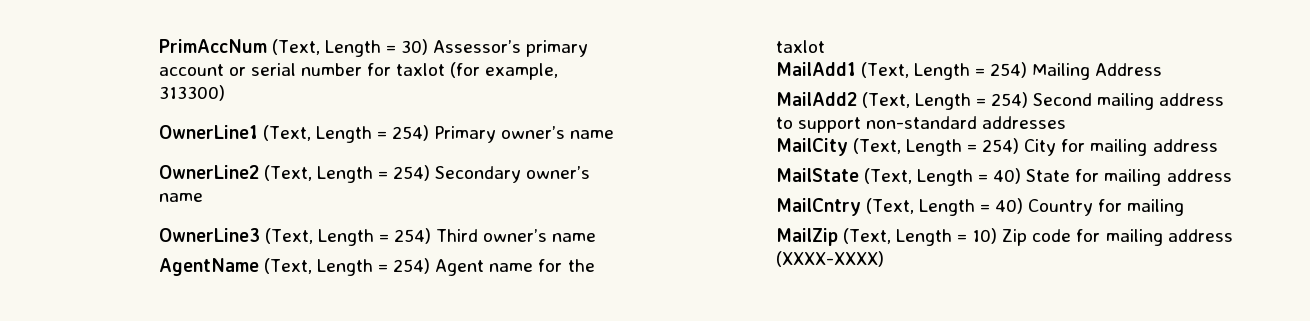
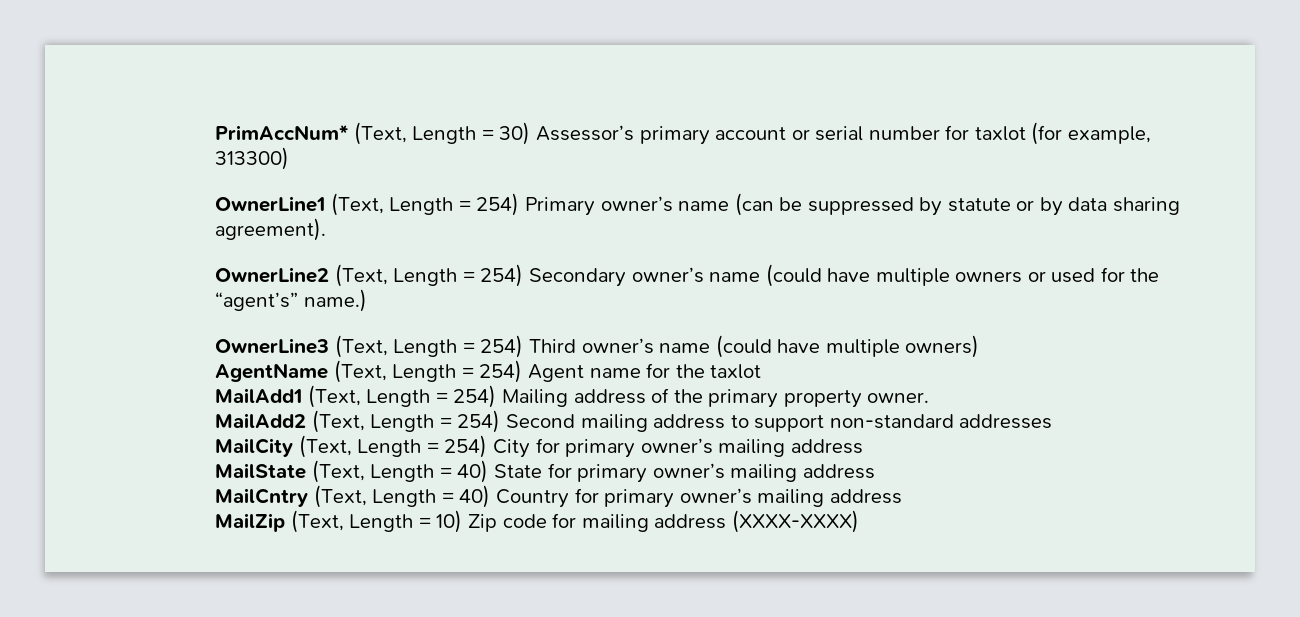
[158,39,267,53] PrimAccNum -> [215,125,349,140] PrimAccNum*
(615, 134) none -> [734,193,1180,216] [215,218,327,241] (can be suppressed by statute or by data sharing agreement).
(203, 197) none -> [765,264,1160,287] [215,289,367,312] (could have multiple owners or used for the “agent’s” name.)
(597, 237) none -> [715,335,980,358] (could have multiple owners)
[1095,63,1163,76] Address -> [573,388,930,408] address of the primary property owner.
(1086, 145) none -> [565,438,713,458] primary owner’s
(1100, 175) none -> [577,463,725,483] primary owner’s
[1127,199,1185,216] mailing -> [604,488,902,508] primary owner’s mailing address

